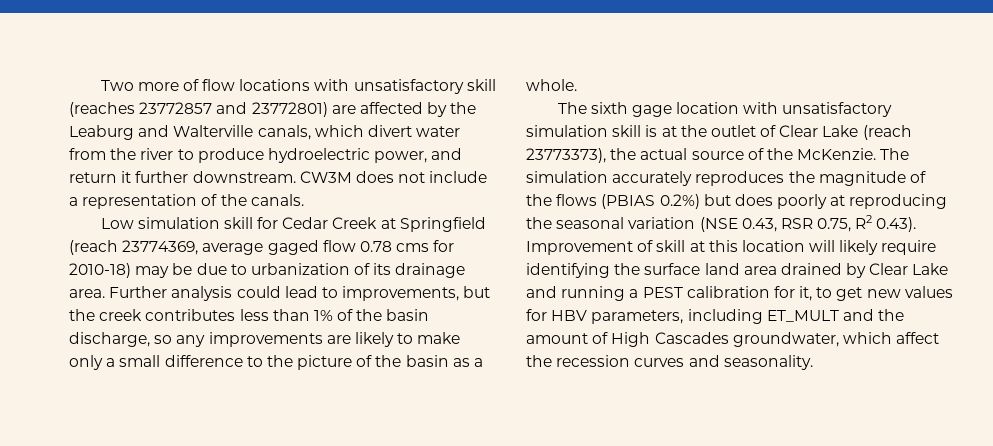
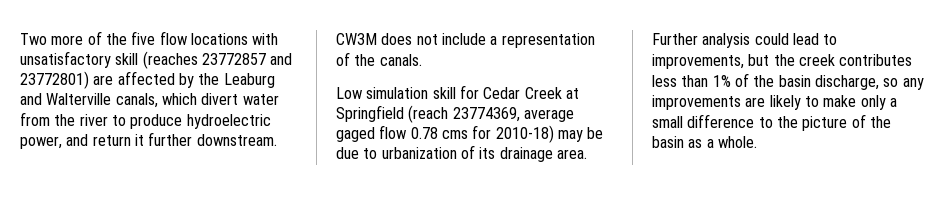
(199, 85) none -> [105,31,156,45] the five
[557,102,893,117] [526,125,912,140] [526,148,910,163] [526,171,926,186] [526,194,948,209] [526,215,917,232] [526,240,937,255] [526,263,949,278] [526,286,953,301] [526,309,905,324] [526,332,940,347] [526,355,813,370] // The sixth gage location with unsatisfactory simulation skill is at the outlet of Clear Lake (reach 23773373), the actual source of the McKenzie. The simulation accurately reproduces the magnitude of the flows (PBIAS 0.2%) but does poorly at reproducing the seasonal variation (NSE 0.43, RSR 0.75, R2 0.43). Improvement of skill at this location will likely require identifying the surface land area drained by Clear Lake and running a PEST calibration for it, to get new values for HBV parameters, including ET_MULT and the amount of High Cascades groundwater, which affect the recession curves and seasonality. -> (757, 142) none

